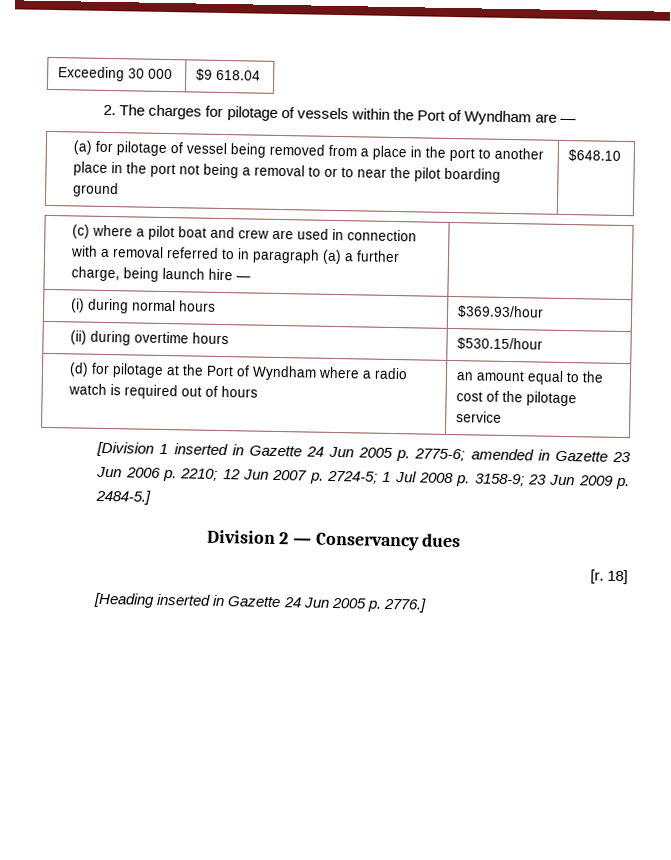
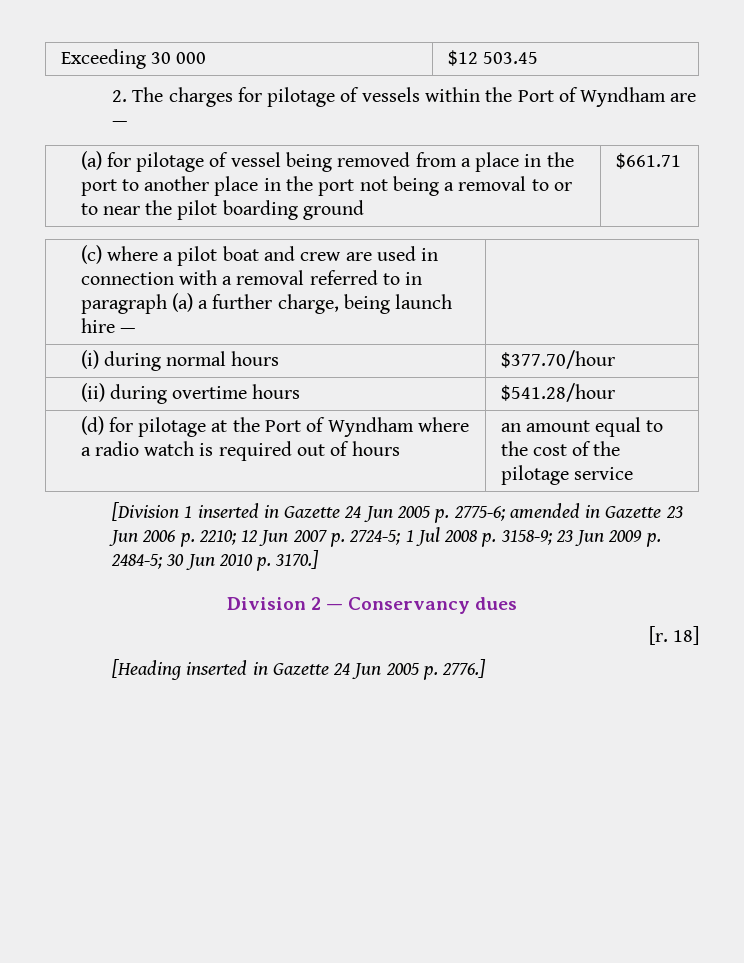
[196,68,262,81] $9 618.04 -> [447,50,538,66] $12 503.45
[568,149,622,162] $648.10 -> [615,153,681,169] $661.71
[457,305,545,319] $369.93/hour -> [500,350,615,369] $377.70/hour
[457,337,544,351] $530.15/hour -> [500,383,615,402] $541.28/hour
[95,489,152,505] 2484-5.] -> [111,550,320,571] 2484-5; 30 Jun 2010 p. 3170.]

